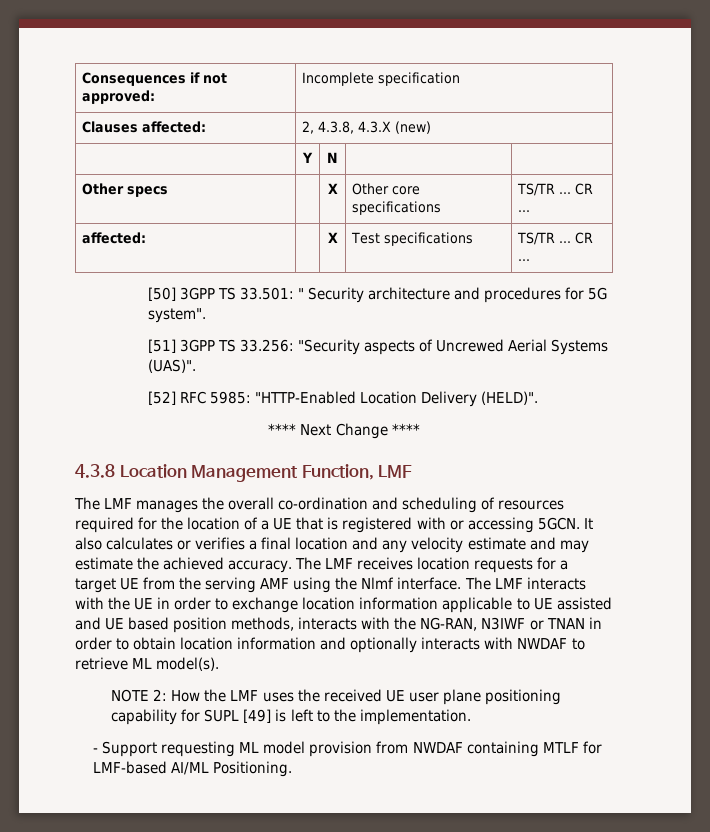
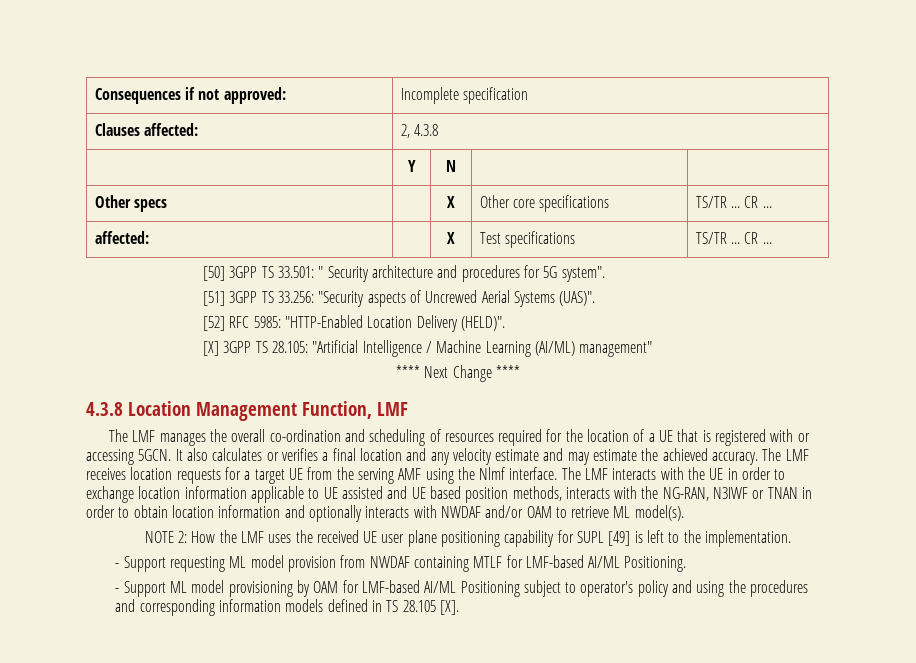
[318,121,432,134] 4.3.8, 4.3.X (new) -> [413,124,438,136] 4.3.8
(538, 398) none -> [203,340,653,357] // [X] 3GPP TS 28.105: "Artificial Intelligence / Machine Learning (AI/ML) management"
(568, 643) none -> [485,505,552,518] and/or OAM
(293, 769) none -> [115,580,809,597] [115,599,459,616] // - Support ML model provisioning by OAM for LMF-based AI/ML Positioning subject to operator's policy and using the procedures and corresponding information models defined in TS 28.105 [X].

